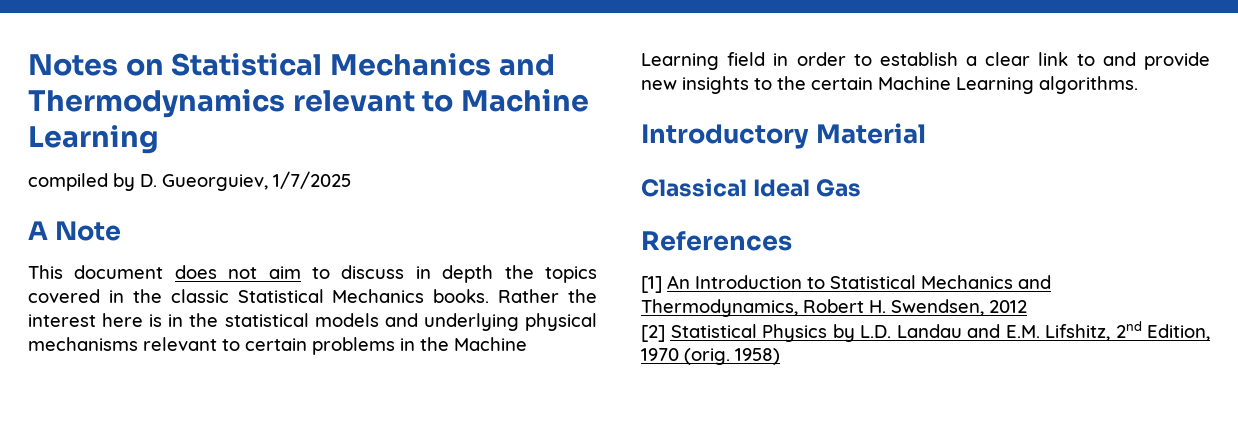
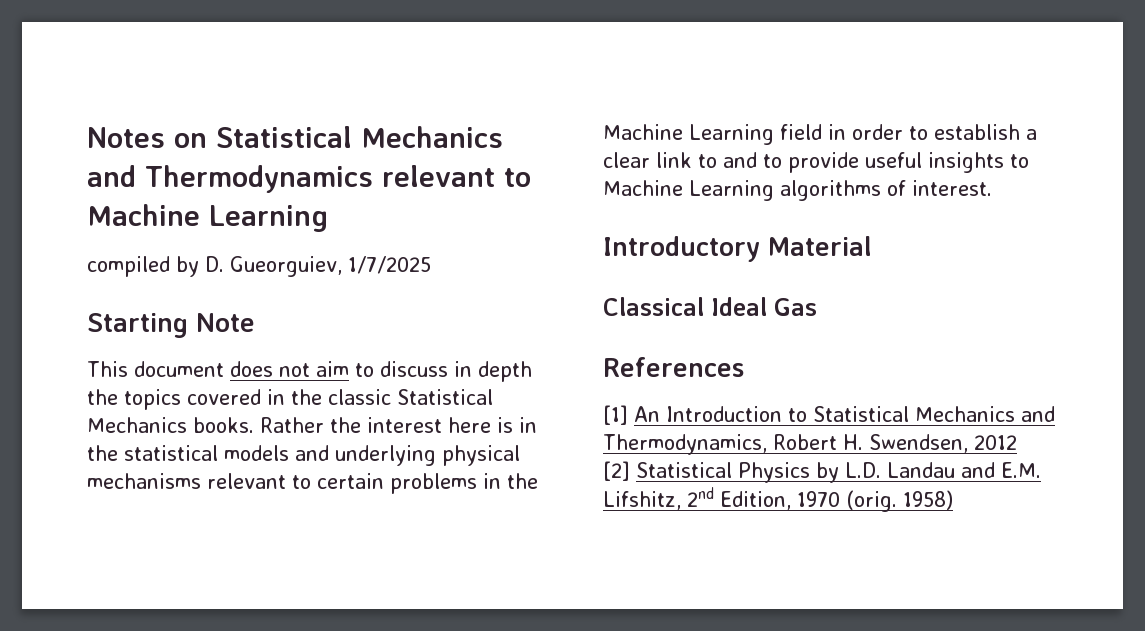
[28,221,48,240] A -> [87,313,188,338] Starting
[1144,52,1210,70] [641,76,1138,94] provide new insights to the certain Machine Learning algorithms. -> [763,152,1029,173] [603,180,992,201] to provide useful insights to Machine Learning algorithms of interest.

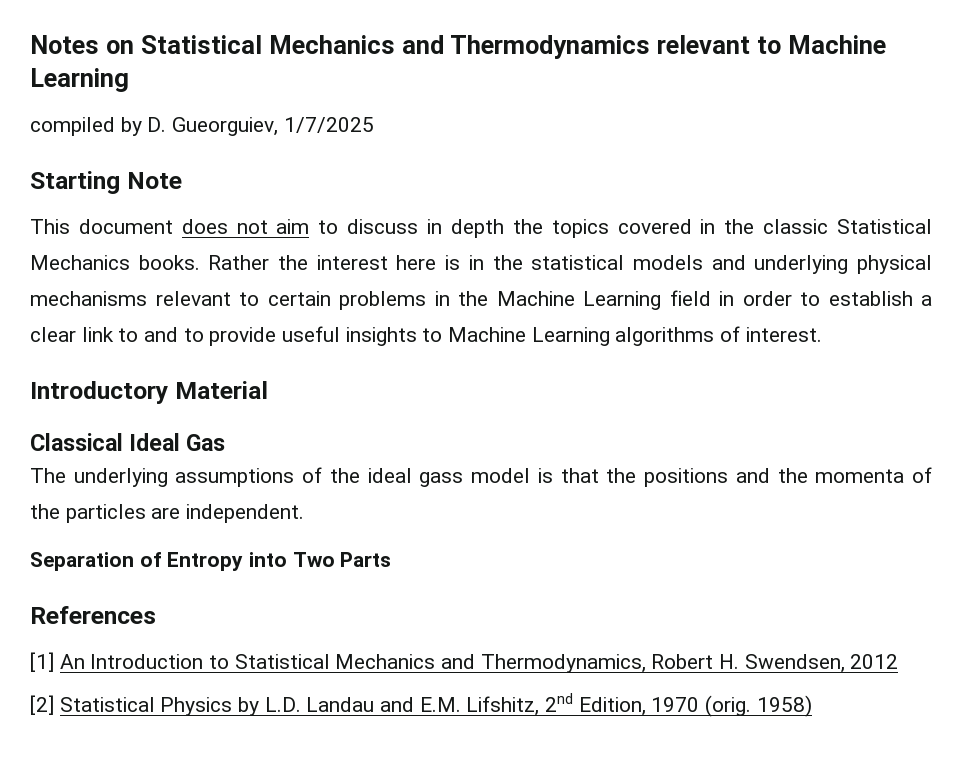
(817, 307) none -> [30,467,933,487] [30,504,305,523] [30,552,392,571] // The underlying assumptions of the ideal gass model is that the positions and the momenta of the particles are independent. // Separation of Entropy into Two Parts

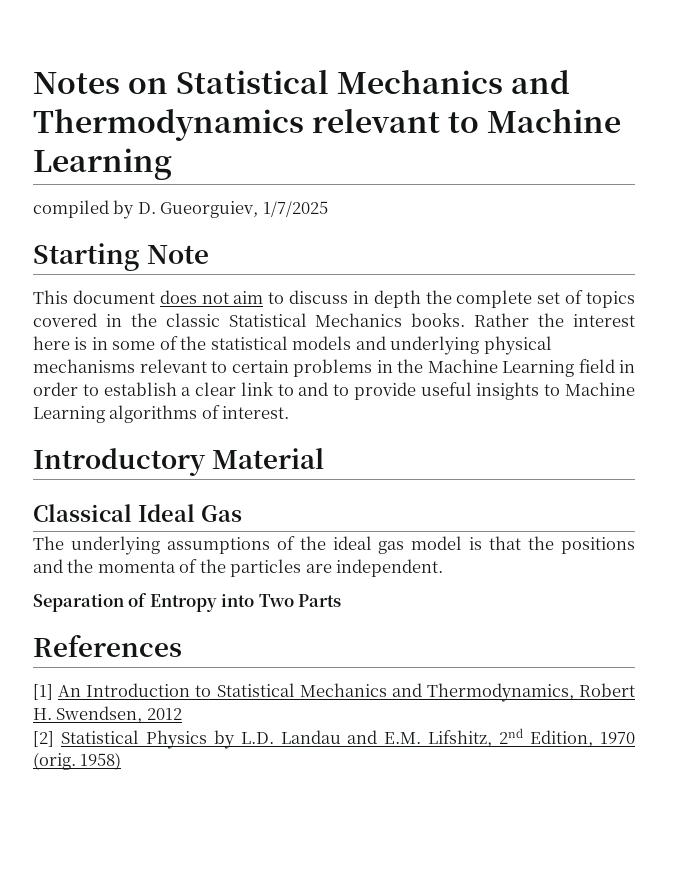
(543, 226) none -> [456,290,584,308] complete set of
(484, 262) none -> [112,336,178,350] some of
[419,472,464,487] gass -> [378,541,405,554] gas

